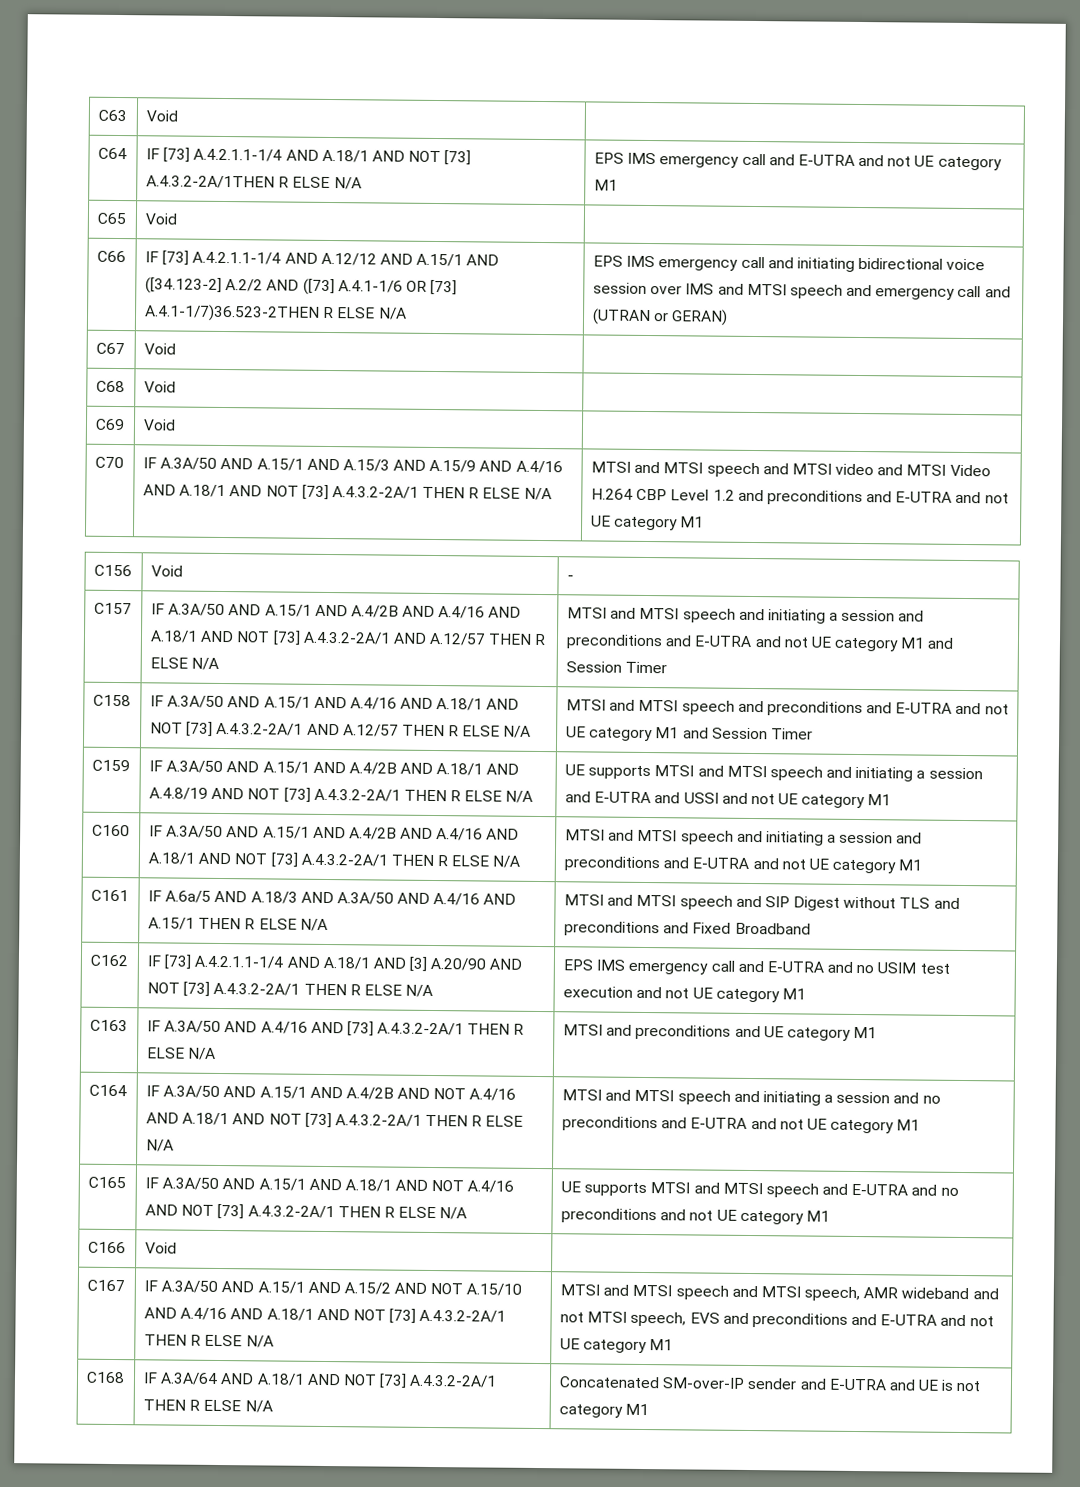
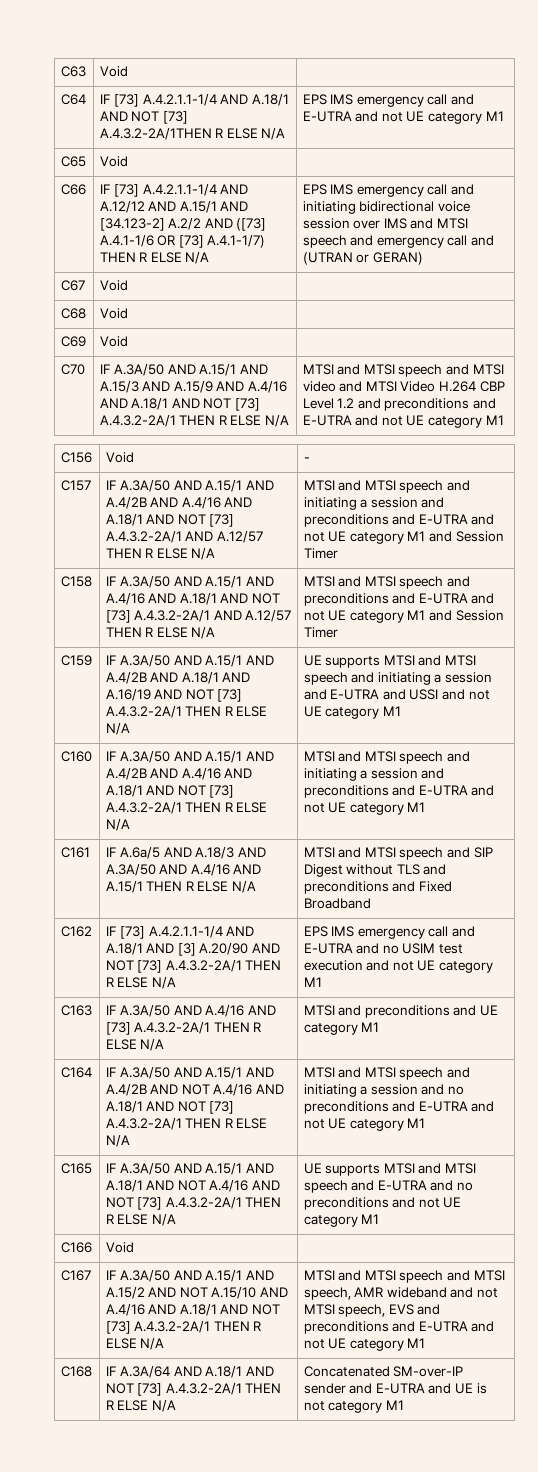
[144,277,222,294] ([34.123-2] -> [99,218,165,231] [34.123-2]
[143,304,320,322] A.4.1-1/7)36.523-2THEN -> [207,235,266,248] [99,252,136,262] A.4.1-1/7) THEN
[148,787,208,800] A.4.8/19 -> [105,689,151,701] A.16/19

